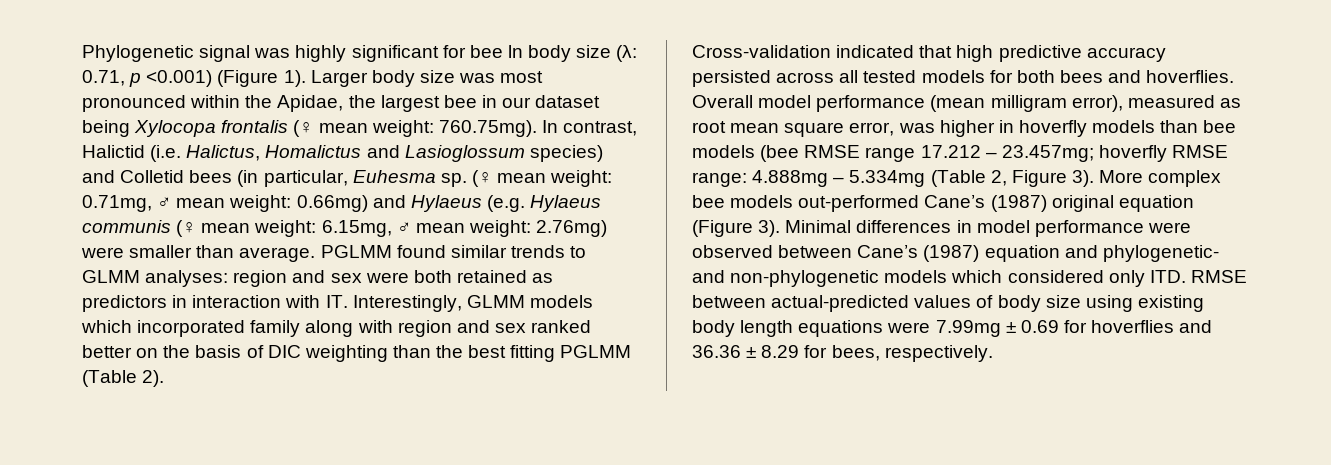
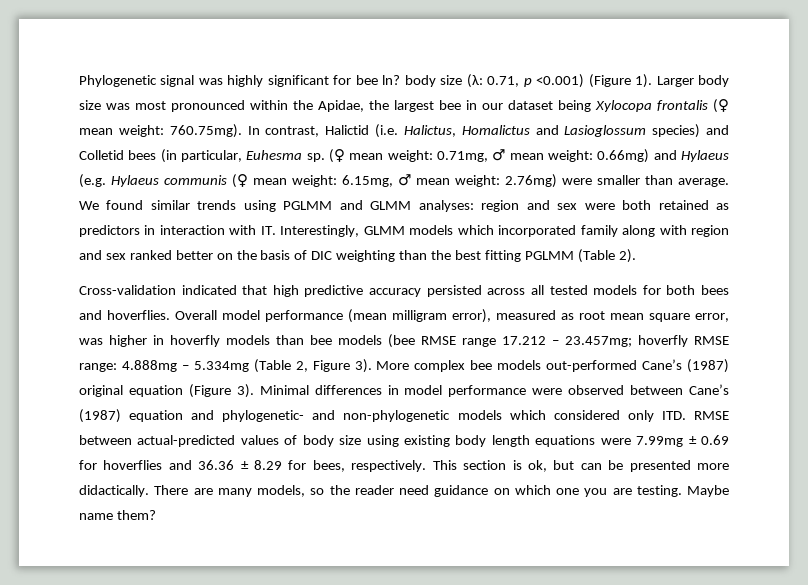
[507,45,523,58] ln -> [382,75,401,85] ln?
[320,245,392,258] PGLMM -> [79,201,99,210] We
[570,246,587,258] to -> [243,200,363,212] using PGLMM and
(993, 353) none -> [432,460,730,472] [79,485,729,497] [79,510,156,520] This section is ok, but can be presented more didactically. There are many models, so the reader need guidance on which one you are testing. Maybe name them?

